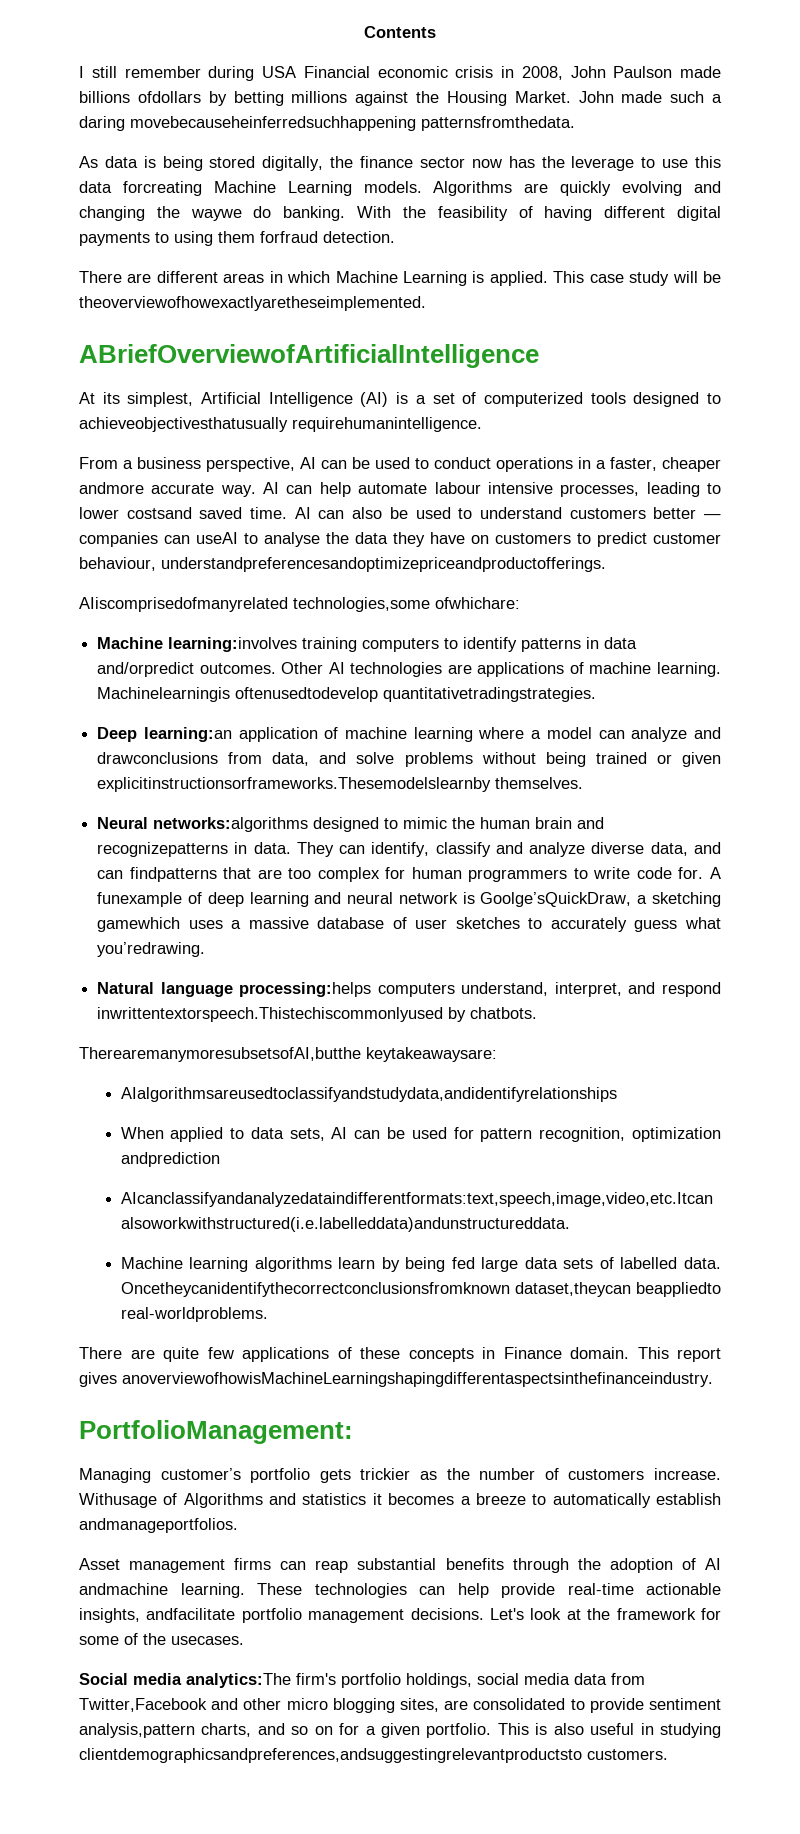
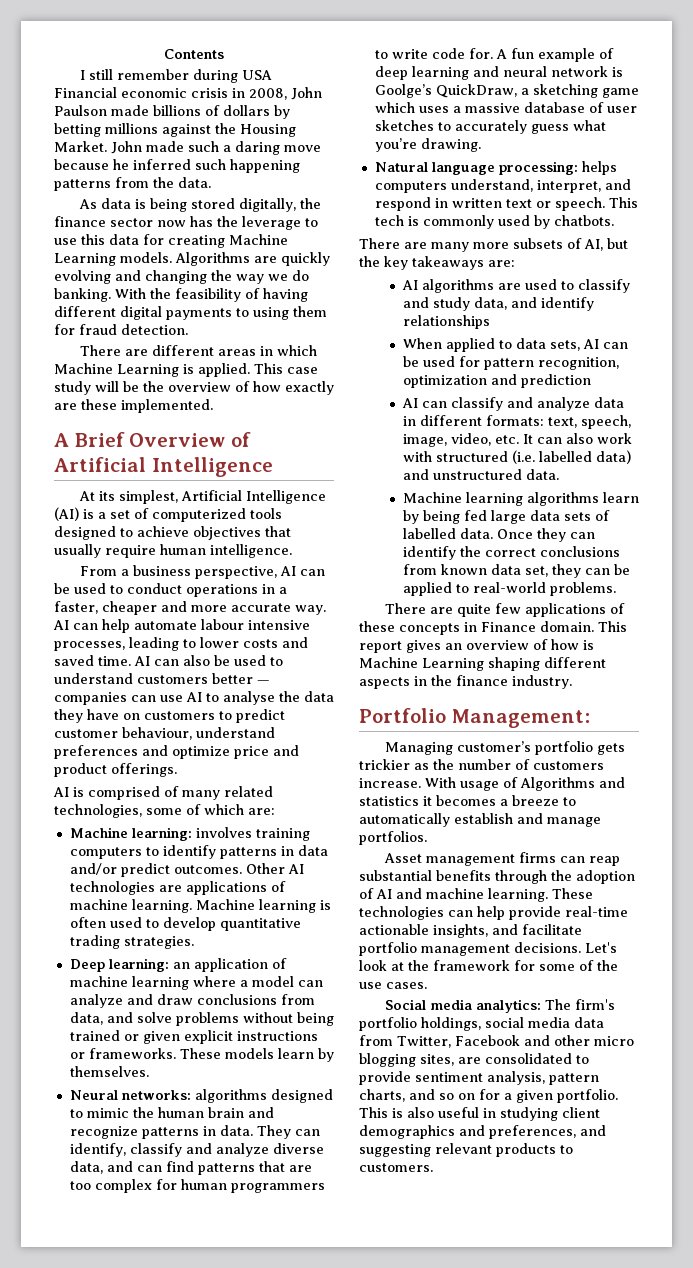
[137,91,201,103] ofdollars -> [205,105,270,116] of dollars
[130,116,575,131] movebecauseheinferredsuchhappening patternsfromthedata. -> [284,145,321,152] [54,159,300,173] [54,177,211,191] move because he inferred such happening patterns from the data.
[122,181,202,196] forcreating -> [143,234,225,248] for creating
[190,209,242,221] waywe -> [236,274,288,284] way we
[260,231,318,243] forfraud -> [54,324,117,335] for fraud
[79,296,426,311] [79,344,539,368] theoverviewofhowexactlyaretheseimplemented. // ABriefOverviewofArtificialIntelligence -> [143,381,334,395] [54,399,213,413] [54,432,251,447] [54,457,273,477] the overview of how exactly are these implemented. // A Brief Overview of Artificial Intelligence
[79,417,482,432] achieveobjectivesthatusually requirehumanintelligence. -> [137,526,291,540] [54,544,292,558] achieve objectives that usually require human intelligence.
[79,482,144,494] andmore -> [161,601,227,612] and more
[126,507,192,519] costsand -> [243,637,308,648] costs and
[196,532,238,544] useAI -> [160,692,202,702] use AI
[161,557,606,572] [79,597,520,612] [97,637,298,652] understandpreferencesandoptimizepriceandproductofferings. // AIiscomprisedofmanyrelated technologies,some ofwhichare: // Machine learning:involves -> [196,727,275,738] [54,745,299,759] [54,763,177,777] [53,786,273,800] [54,804,275,818] [69,827,252,841] understand preferences and optimize price and product offerings. // AI is comprised of many related technologies, some of which are: // Machine learning: involves
[97,662,195,677] and/orpredict -> [69,863,170,877] and/or predict
[97,687,597,702] Machinelearningis oftenusedtodevelop quantitativetradingstrategies. -> [195,899,331,913] [69,917,301,931] [69,935,194,949] Machine learning is often used to develop quantitative trading strategies.
[143,727,232,742] learning:an -> [108,958,190,972] learning: an
[97,752,219,764] drawconclusions -> [156,994,277,1005] draw conclusions
[97,777,492,792] explicitinstructionsorframeworks.Thesemodelslearnby -> [183,1030,318,1044] [69,1048,334,1062] explicit instructions or frameworks. These models learn by
[153,817,309,832] networks:algorithms -> [121,1089,267,1103] networks: algorithms
[97,842,229,857] recognizepatterns -> [69,1126,199,1139] recognize patterns
[129,867,217,882] findpatterns -> [165,1161,255,1175] find patterns
[97,892,183,907] funexample -> [510,48,595,62] fun example
[480,892,721,907] [97,917,181,932] Goolge’sQuickDraw, a sketching gamewhich -> [374,84,639,98] [374,102,415,113] Goolge’s QuickDraw, a sketching game which
[97,942,206,957] you’redrawing. -> [374,138,481,152] you’re drawing.
[239,982,372,997] processing:helps -> [498,161,617,175] processing: helps
[97,1007,538,1022] [79,1047,497,1062] [120,1087,617,1102] inwrittentextorspeech.Thistechiscommonlyused by chatbots. // TherearemanymoresubsetsofAI,butthe keytakeawaysare: // AIalgorithmsareusedtoclassifyandstudydata,andidentifyrelationships -> [434,197,638,211] [374,215,614,229] [359,238,628,252] [359,256,515,270] [401,279,630,293] [402,297,594,311] [402,315,490,329] in written text or speech. This tech is commonly used by chatbots. // There are many more subsets of AI, but the key takeaways are: // AI algorithms are used to classify and study data, and identify relationships
[120,1152,220,1167] [120,1192,713,1207] [120,1217,570,1232] andprediction // AIcanclassifyandanalyzedataindifferentformats:text,speech,image,video,etc.Itcan alsoworkwithstructured(i.e.labelleddata)andunstructureddata. -> [490,374,591,388] [401,397,624,411] [402,415,631,429] [402,433,632,447] [402,450,631,464] [402,469,559,480] and prediction // AI can classify and analyze data in different formats: text, speech, image, video, etc. It can also work with structured (i.e. labelled data) and unstructured data.
[120,1282,721,1297] [120,1307,268,1322] Oncetheycanidentifythecorrectconclusionsfromknown dataset,theycan beappliedto real-worldproblems. -> [496,528,595,542] [402,546,620,560] [402,564,630,578] [402,582,616,596] Once they can identify the correct conclusions from known data set, they can be applied to real-world problems.
[122,1372,713,1387] [79,1420,353,1444] anoverviewofhowisMachineLearningshapingdifferentaspectsinthefinanceindustry. // PortfolioManagement: -> [445,639,594,650] [359,657,606,671] [359,675,572,689] [359,708,590,728] an overview of how is Machine Learning shaping different aspects in the finance industry. // Portfolio Management:
[79,1493,157,1508] Withusage -> [425,777,499,791] With usage
[79,1518,238,1533] andmanageportfolios. -> [517,813,601,827] [359,831,427,845] and manage portfolios.
[79,1583,168,1595] andmachine -> [396,888,484,899] and machine
[146,1608,236,1620] andfacilitate -> [492,924,582,935] and facilitate
[171,1636,244,1645] usecases. -> [359,982,427,989] use cases.
[186,1673,291,1688] analytics:The -> [476,999,572,1013] analytics: The
[79,1698,207,1712] Twitter,Facebook -> [397,1035,520,1048] Twitter, Facebook
[79,1723,195,1738] analysis,pattern -> [487,1071,599,1085] analysis, pattern
[79,1748,582,1763] clientdemographicsandpreferences,andsuggestingrelevantproductsto -> [562,1107,600,1118] [359,1125,606,1139] [359,1143,573,1157] client demographics and preferences, and suggesting relevant products to

